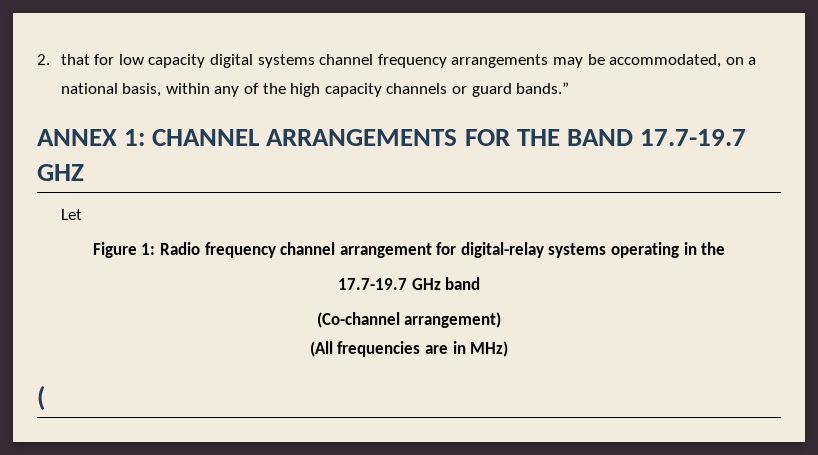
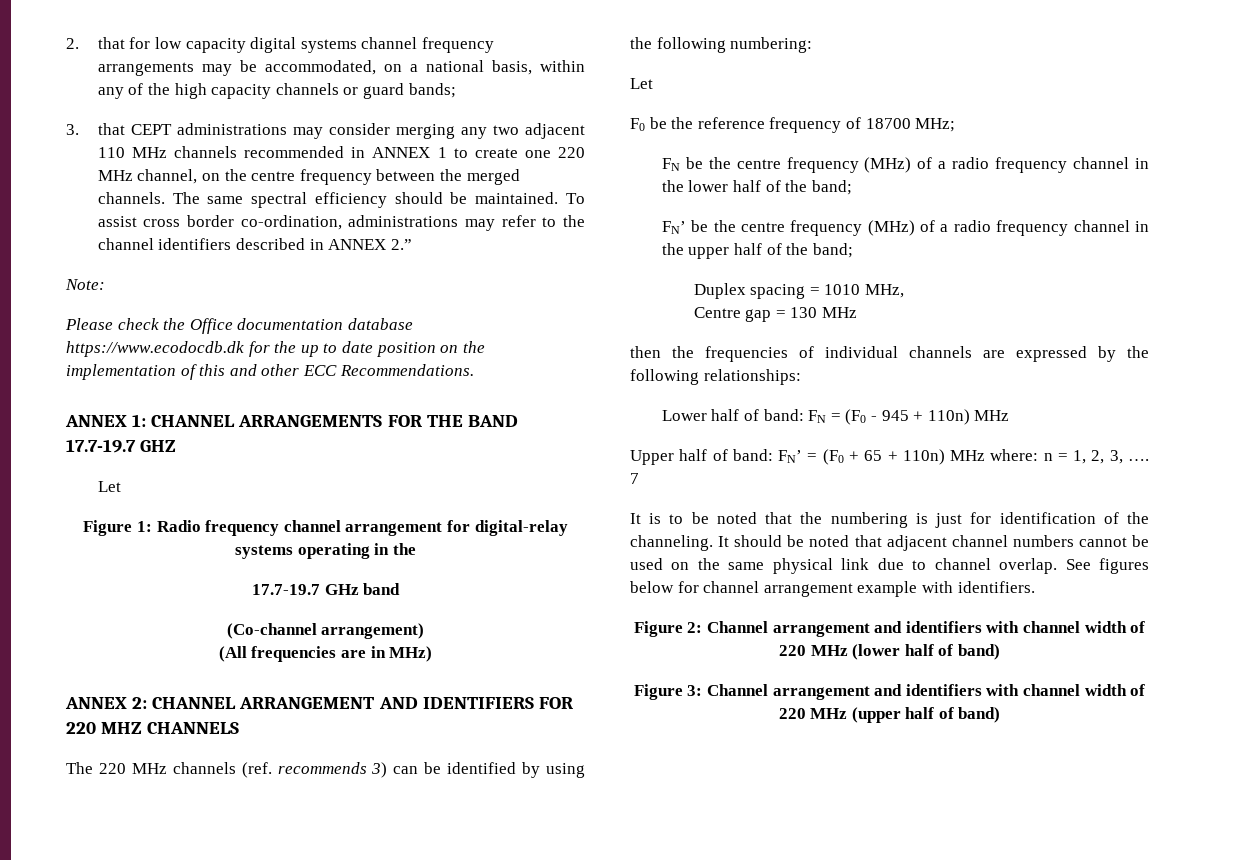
[516,82,570,94] bands.” -> [408,83,456,98] [66,123,585,139] [97,146,586,158] [97,169,520,185] [97,192,585,208] [97,215,585,231] [97,238,412,250] [65,279,105,290] [65,318,413,334] [66,341,485,357] [66,364,474,380] bands; // 3. that CEPT administrations may consider merging any two adjacent 110 MHz channels recommended in ANNEX 1 to create one 220 MHz channel, on the centre frequency between the merged channels. The same spectral efficiency should be maintained. To assist cross border co-ordination, administrations may refer to the channel identifiers described in ANNEX 2.” // Note: // Please check the Office documentation database https://www.ecodocdb.dk for the up to date position on the implementation of this and other ECC Recommendations.
[37,385,45,411] ( -> [65,697,573,709] [66,722,240,734] [66,762,586,778] [630,37,813,53] [630,78,653,89] [630,117,956,133] [661,157,1149,173] [661,180,852,195] [661,220,1149,236] [661,243,853,259] [693,283,904,299] [693,307,857,322] [630,346,1149,362] [630,369,801,385] [661,409,1010,425] [630,449,1149,465] [630,473,639,484] [630,512,1149,528] [630,535,1149,551] [630,558,1149,574] [630,581,1035,597] [633,621,1146,637] [779,644,1000,660] [633,684,1146,700] [778,707,1001,723] ANNEX 2: CHANNEL ARRANGEMENT AND IDENTIFIERS FOR 220 MHZ CHANNELS // The 220 MHz channels (ref. recommends 3) can be identified by using the following numbering: // Let // F0 be the reference frequency of 18700 MHz; // FN be the centre frequency (MHz) of a radio frequency channel in the lower half of the band; // FN’ be the centre frequency (MHz) of a radio frequency channel in the upper half of the band; // Duplex spacing = 1010 MHz, // Centre gap = 130 MHz // then the frequencies of individual channels are expressed by the following relationships: // Lower half of band: FN = (F0 - 945 + 110n) MHz // Upper half of band: FN’ = (F0 + 65 + 110n) MHz where: n = 1, 2, 3, …. 7 // It is to be noted that the numbering is just for identification of the channeling. It should be noted that adjacent channel numbers cannot be used on the same physical link due to channel overlap. See figures below for channel arrangement example with identifiers. // Figure 2: Channel arrangement and identifiers with channel width of 220 MHz (lower half of band) // Figure 3: Channel arrangement and identifiers with channel width of 220 MHz (upper half of band)

